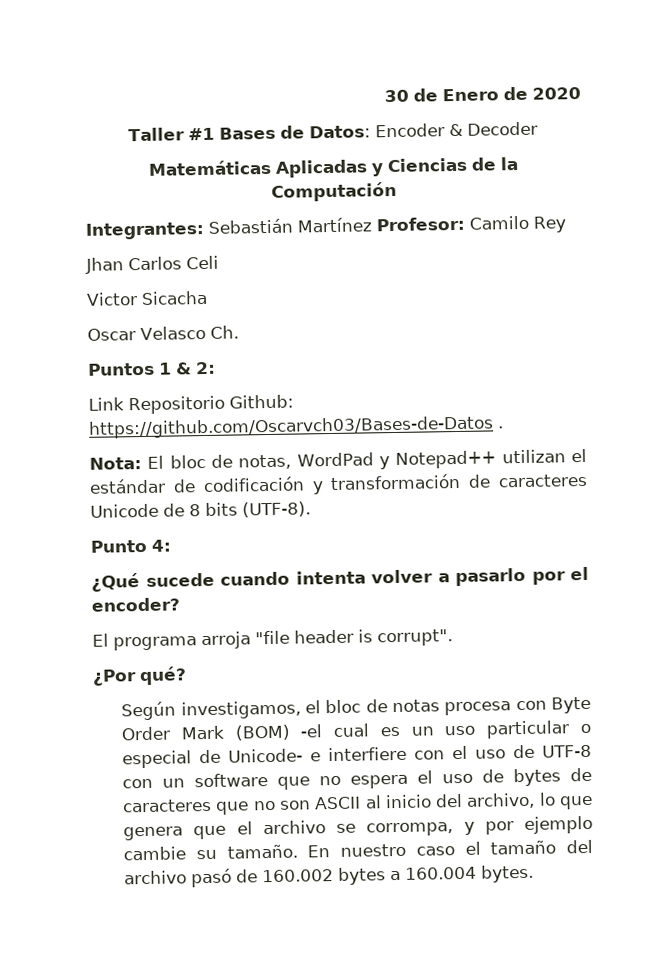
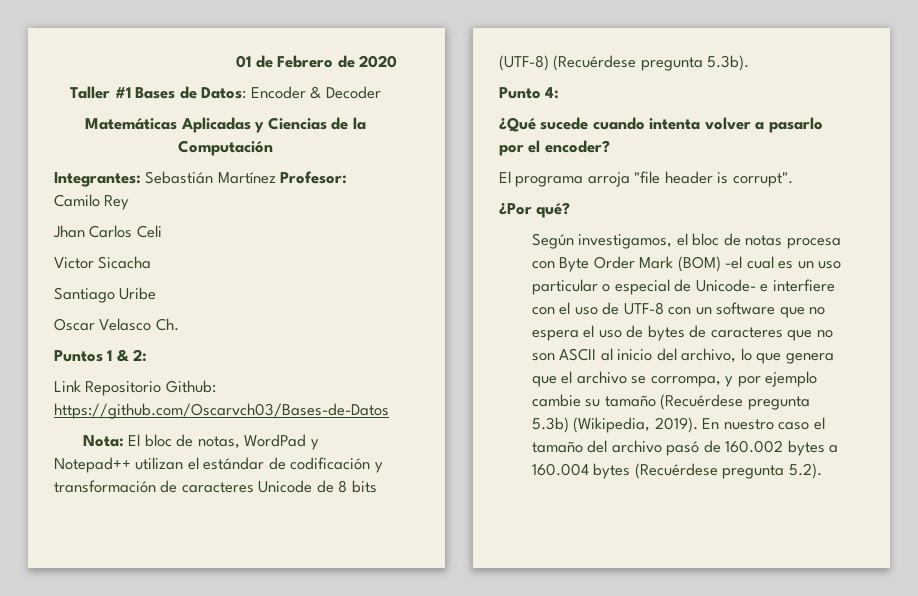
[384,88,499,103] 30 de Enero -> [236,55,334,68] 01 de Febrero
(208, 297) none -> [54,287,157,303] // Santiago Uribe
[498,426,504,429] . -> (389, 411) none
[242,501,311,518] (UTF-8). -> [499,55,750,71] (UTF-8) (Recuérdese pregunta 5.3b).
[226,844,298,859] tamaño. -> [604,394,810,410] [531,417,698,433] tamaño (Recuérdese pregunta 5.3b) (Wikipedia, 2019).
[481,864,535,883] bytes. -> [593,463,822,479] bytes (Recuérdese pregunta 5.2).

